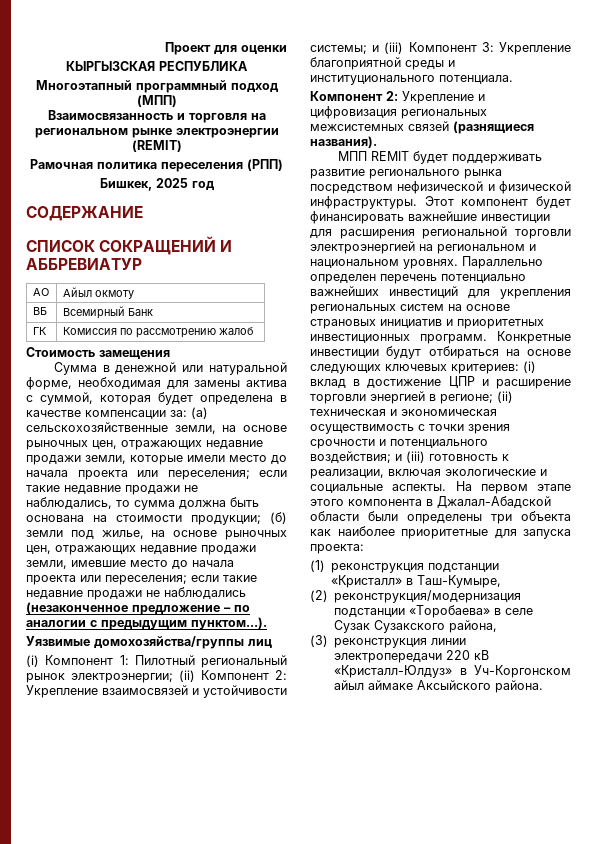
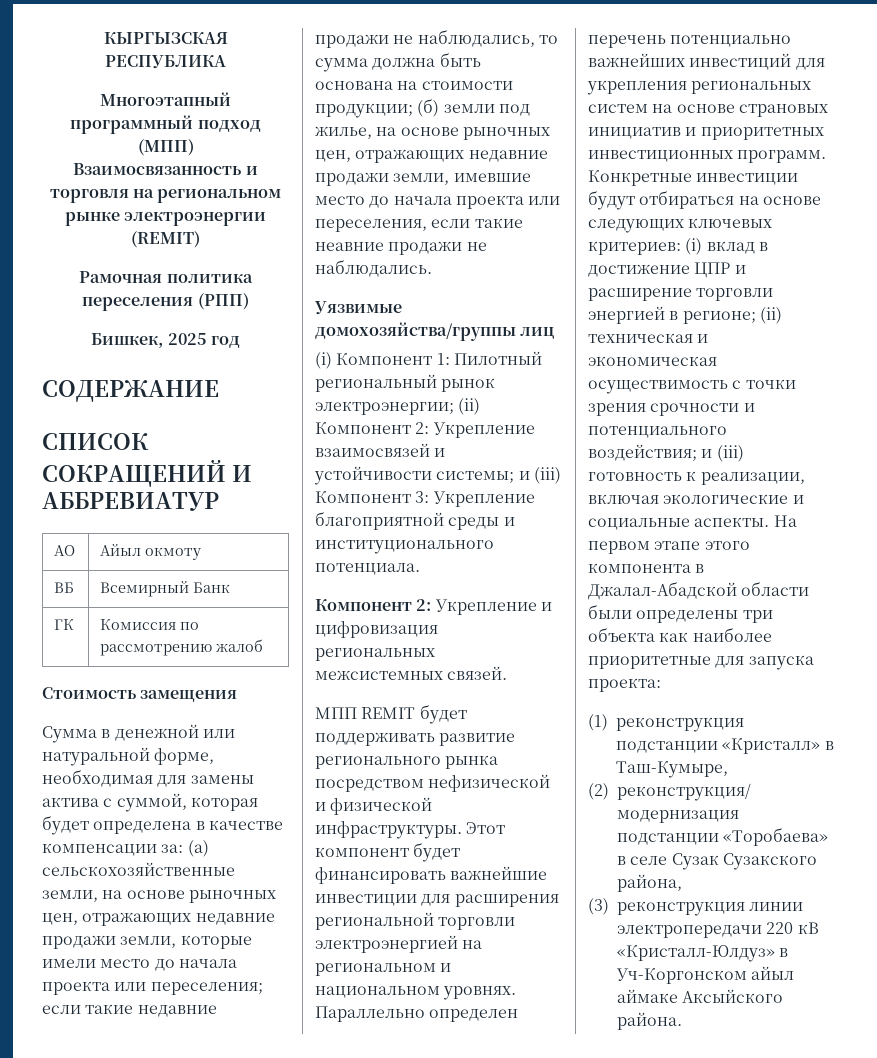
[165,42,287,55] Проект для оценки // -> (103, 38) none
[105,575,257,585] [26,587,246,600] [26,602,250,615] [26,617,267,630] переселения; если такие недавние продажи не наблюдались (незаконченное предложение – по аналогии с предыдущим пунктом...). -> [315,218,523,232] [315,241,487,255] [315,259,432,277] переселения, если такие неавние продажи не наблюдались.
[408,121,534,134] [310,136,377,148] связей (разнящиеся названия). -> [447,666,508,680] связей.

